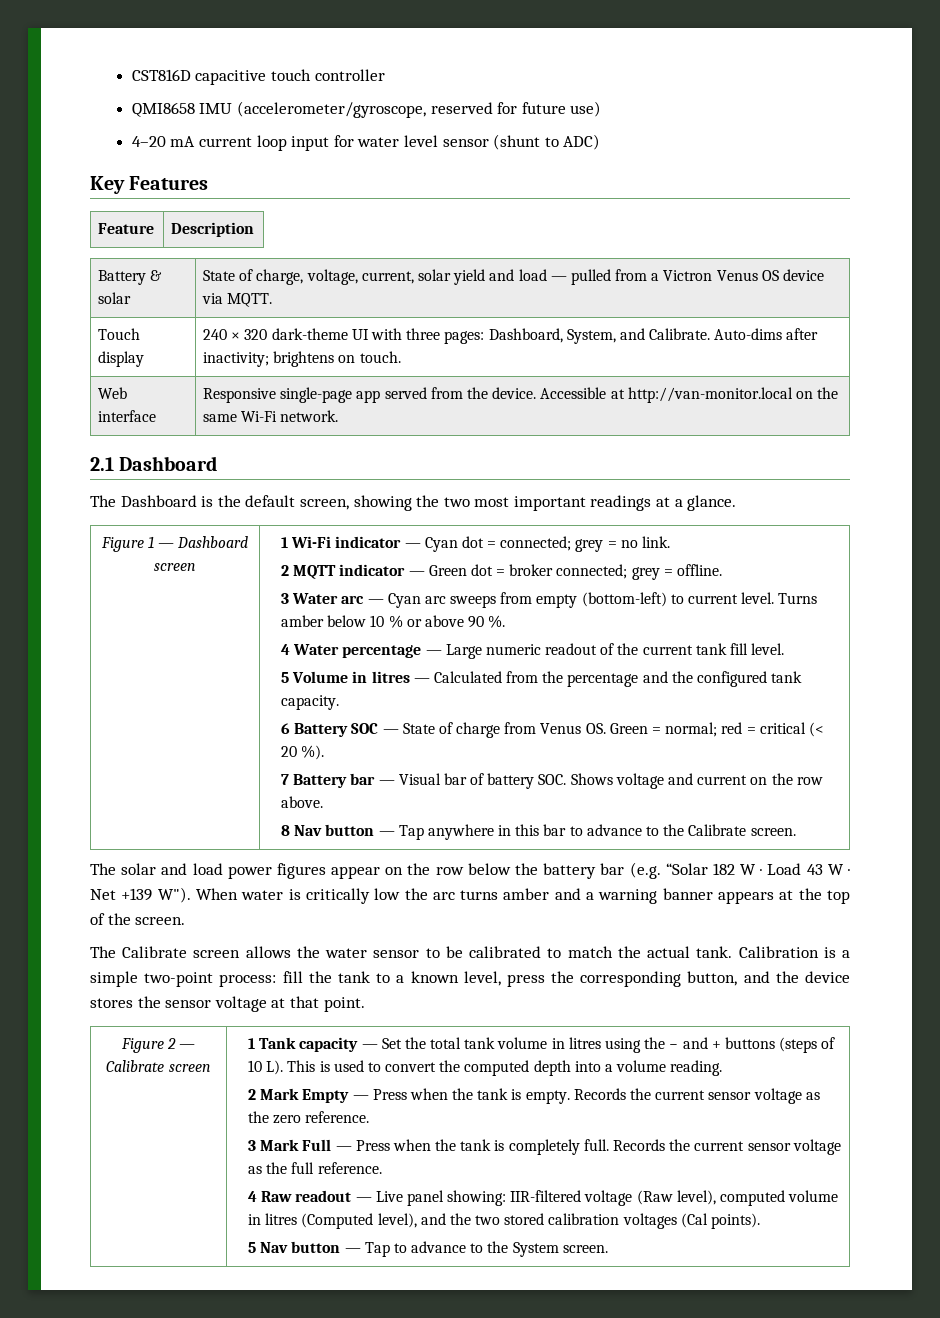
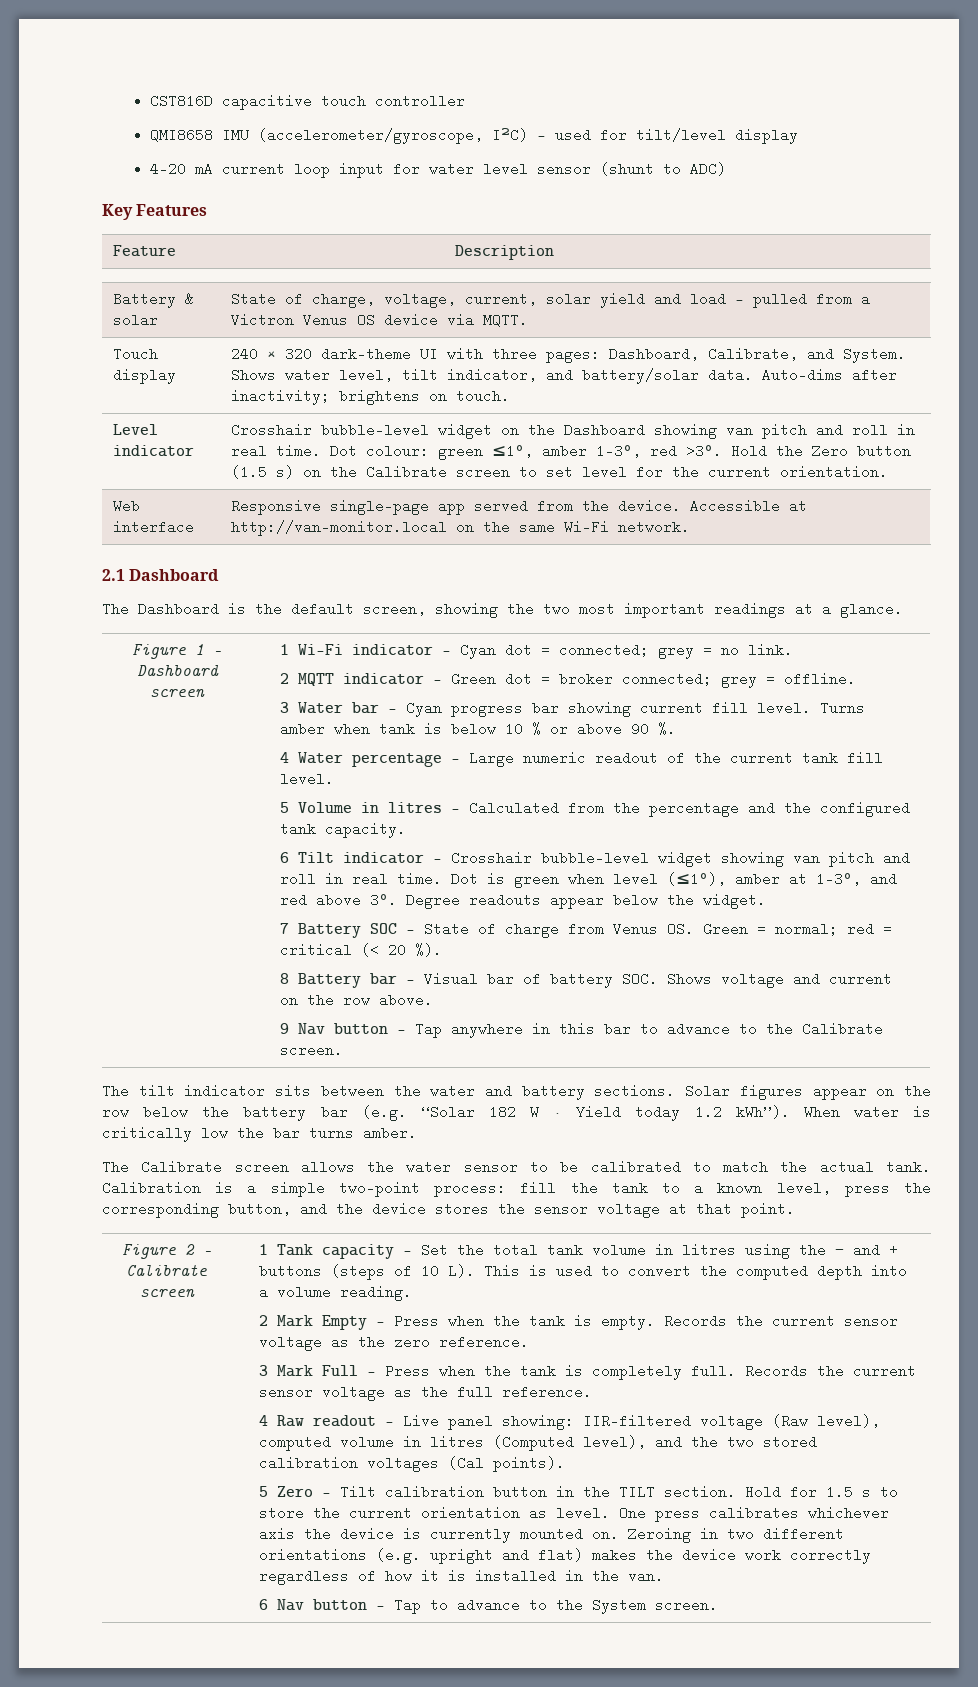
[430,101,602,117] reserved for future use) -> [492,128,799,144] I²C) — used for tilt/level display
[566,328,711,344] System, and Calibrate. -> [708,347,907,363] [231,368,754,384] Calibrate, and System. Shows water level, tilt indicator, and battery/solar data.
(401, 357) none -> [113,424,159,435] [113,445,195,457] [231,423,916,439] [231,444,912,460] [231,465,889,479] // Level indicator | Crosshair bubble-level widget on the Dashboard showing van pitch and roll in real time. Dot colour: green ≤1°, amber 1–3°, red >3°. Hold the Zero button (1.5 s) on the Calibrate screen to set level for the current orientation.
[341,592,818,608] [280,615,324,627] arc — Cyan arc sweeps from empty (bottom-left) to current level. Turns amber -> [351,701,865,717] [279,722,442,736] bar — Cyan progress bar showing current fill level. Turns amber when tank is
(290, 728) none -> [297,851,910,867] [279,872,897,888] [279,893,766,909] [279,923,289,934] Tilt indicator — Crosshair bubble-level widget showing van pitch and roll in real time. Dot is green when level (≤1°), amber at 1–3°, and red above 3°. Degree readouts appear below the widget. // 7
[280,774,289,785] 7 -> [279,973,289,984] 8
[280,825,290,836] 8 -> [279,1023,289,1034] 9
[121,863,272,879] solar and load power -> [138,1084,731,1100] tilt indicator sits between the water and battery sections. Solar
[767,863,850,875] [90,887,191,903] Load 43 W · Net +139 W"). -> [576,1105,790,1121] Yield today 1.2 kWh”).
[432,888,850,904] [90,913,186,925] arc turns amber and a warning banner appears at the top of the screen. -> [273,1126,417,1140] bar turns amber.
(256, 1247) none -> [276,1485,898,1499] [258,1506,889,1522] [258,1527,844,1543] [258,1548,871,1564] [258,1569,664,1585] [258,1599,268,1610] Zero — Tilt calibration button in the TILT section. Hold for 1.5 s to store the current orientation as level. One press calibrates whichever axis the device is currently mounted on. Zeroing in two different orientations (e.g. upright and flat) makes the device work correctly regardless of how it is installed in the van. // 6

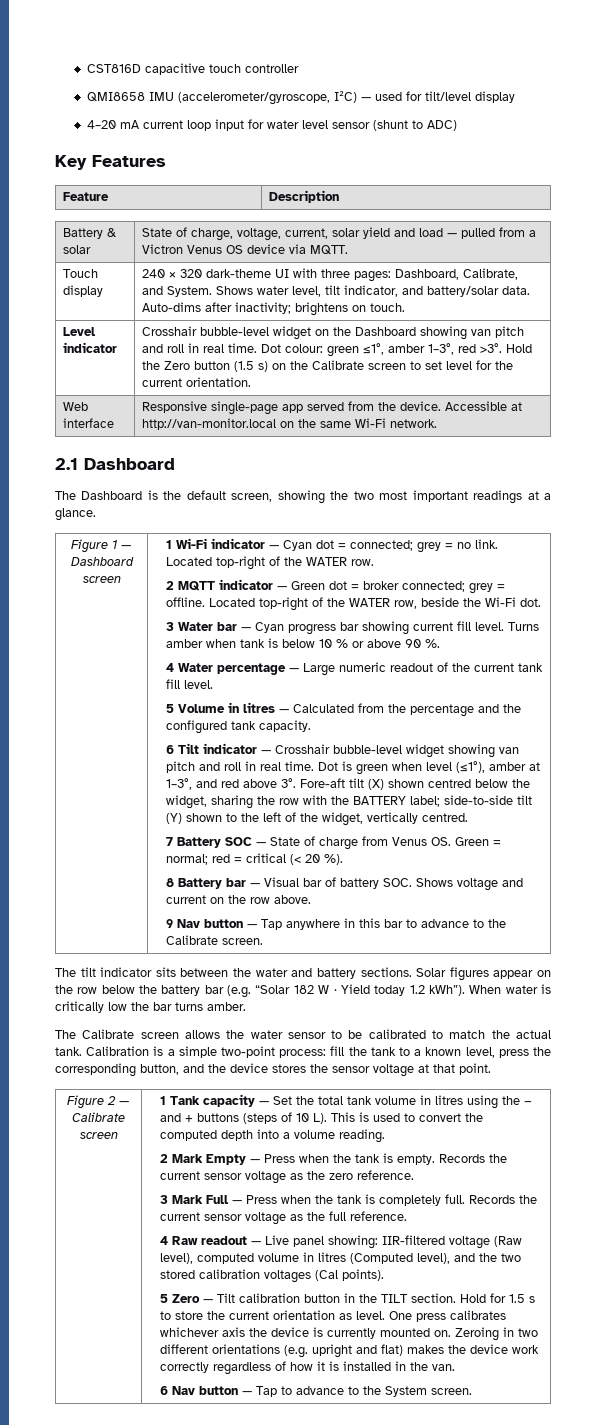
(793, 650) none -> [165,556,374,570] Located top-right of the WATER row.
(856, 679) none -> [208,597,541,611] Located top-right of the WATER row, beside the Wi-Fi dot.
[405,893,766,909] Degree readouts appear below the widget. -> [299,778,530,790] [165,795,532,809] [165,812,468,826] Fore-aft tilt (X) shown centred below the widget, sharing the row with the BATTERY label; side-to-side tilt (Y) shown to the left of the widget, vertically centred.

